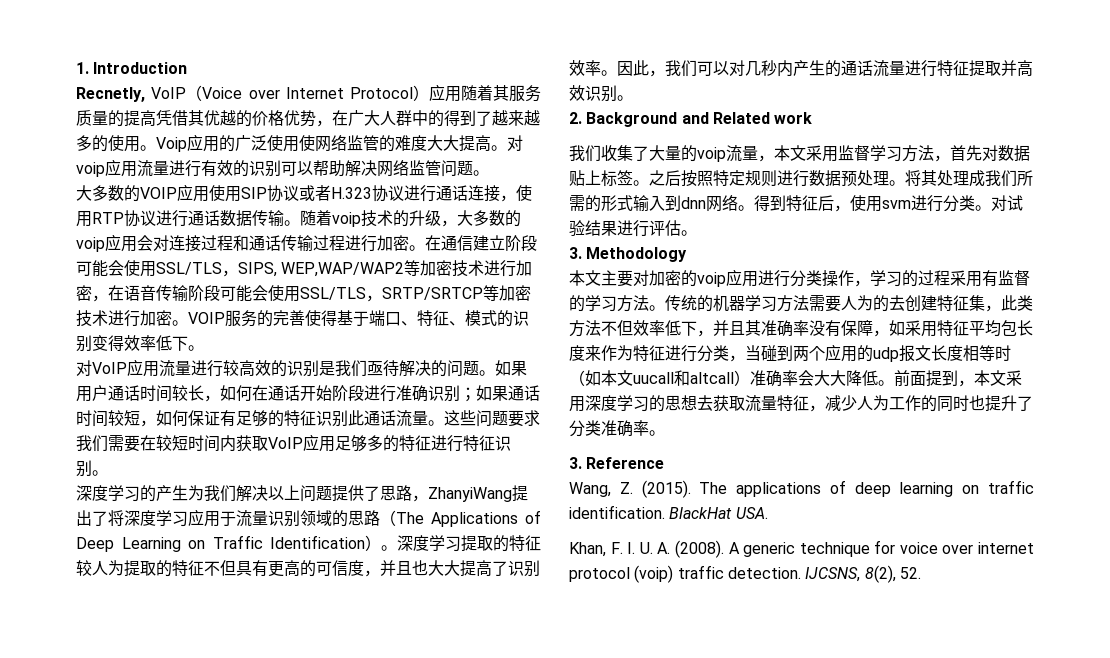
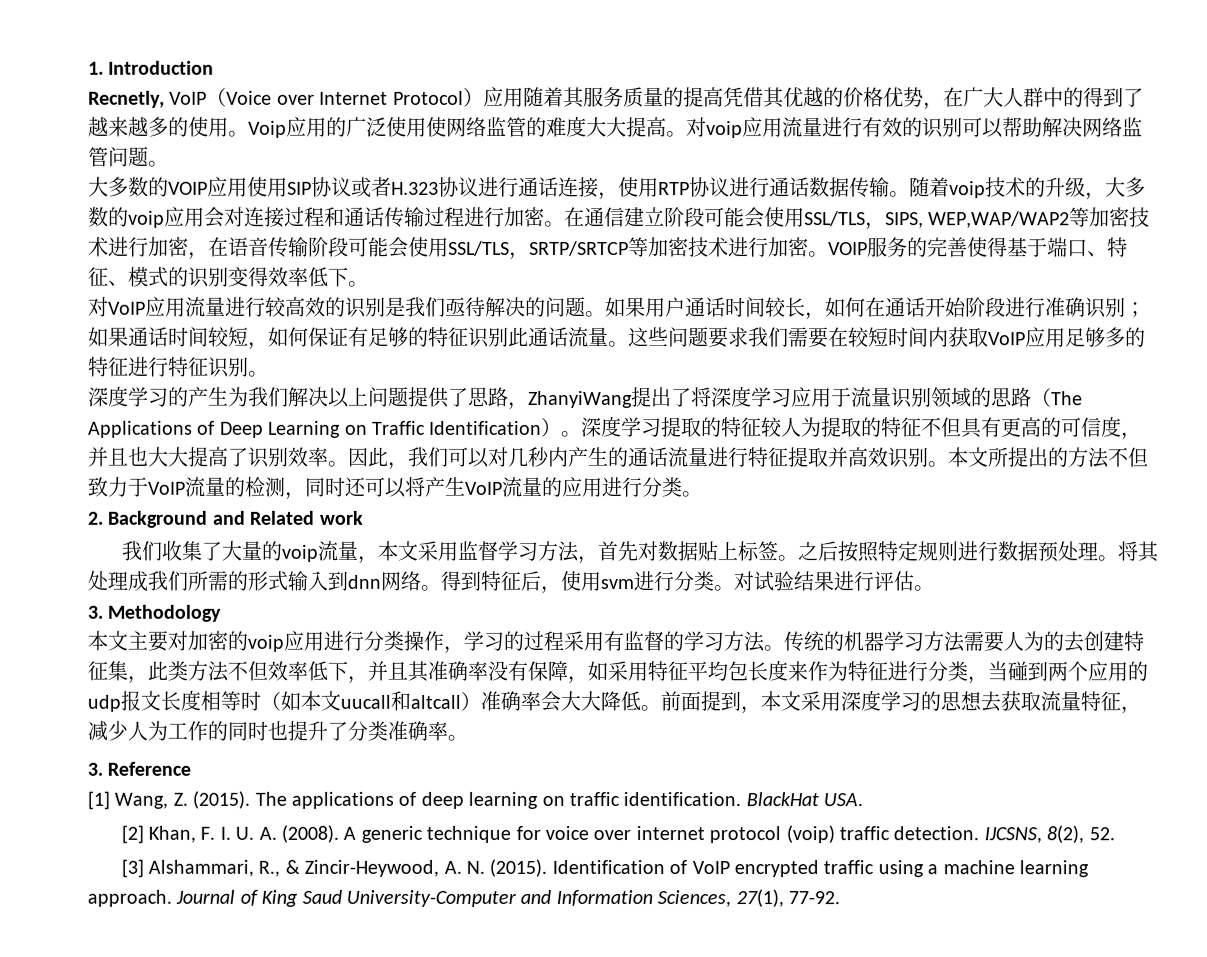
(633, 98) none -> [948,447,1149,469] [87,476,702,500] 本文所提出的方法不但致力于VoIP流量的检测，同时还可以将产生VoIP流量的应用进行分类。
(665, 463) none -> [87,790,110,810] [1]
(768, 513) none -> [120,824,144,844] [2]
(921, 573) none -> [120,858,1090,878] [87,889,840,908] // [3] Alshammari, R., & Zincir-Heywood, A. N. (2015). Identification of VoIP encrypted traffic using a machine learning approach. Journal of King Saud University-Computer and Information Sciences, 27(1), 77-92.

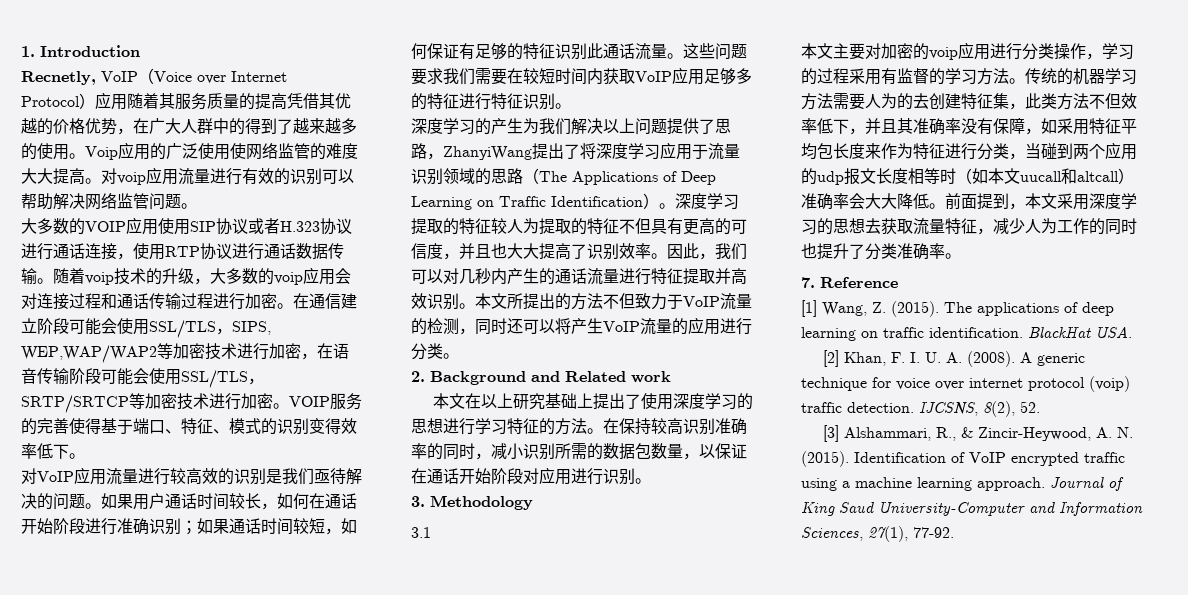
[120,540,1159,564] [87,570,914,594] 我们收集了大量的voip流量，本文采用监督学习方法，首先对数据贴上标签。之后按照特定规则进行数据预处理。将其处理成我们所需的形式输入到dnn网络。得到特征后，使用svm进行分类。对试验结果进行评估 -> [432,393,753,410] [411,418,747,435] [411,443,747,460] [411,467,635,485] 本文在以上研究基础上提出了使用深度学习的思想进行学习特征的方法。在保持较高识别准确率的同时，减小识别所需的数据包数量，以保证在通话开始阶段对应用进行识别
(222, 613) none -> [411,527,431,538] // 3.1
[87,762,103,776] 3. -> [801,277,815,288] 7.

